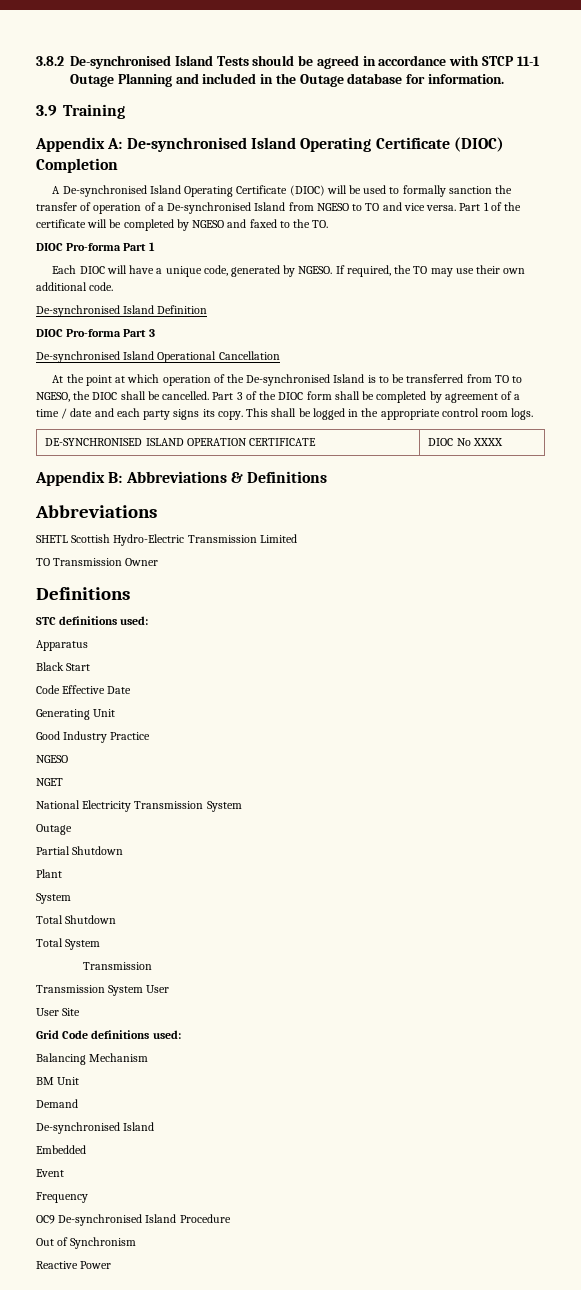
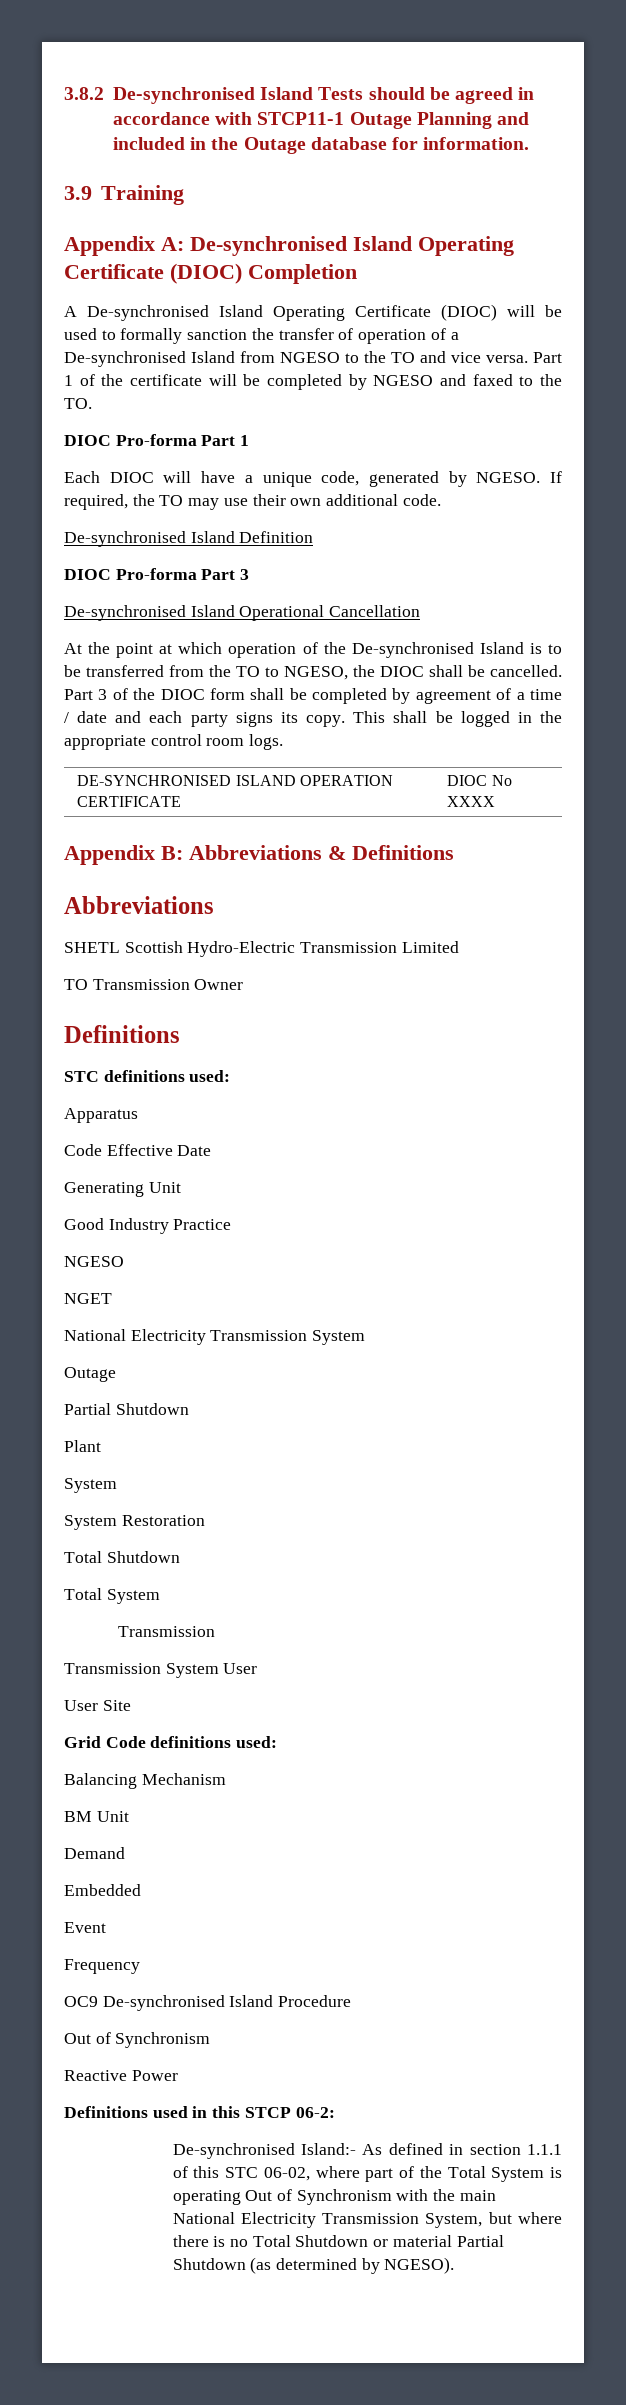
[482,56,540,66] STCP 11-1 -> [257,112,345,125] STCP11-1
(363, 207) none -> [364,351,386,363] the
(492, 378) none -> [209,665,231,677] the
[36,662,91,671] // Black Start -> (138, 1115) none
(71, 898) none -> [64,1515,205,1530] // System Restoration
[36,1122,155,1134] // De-synchronised Island -> (125, 1853) none
(112, 1265) none -> [64,2106,335,2118] [172,2143,562,2159] [172,2166,562,2182] [172,2189,496,2205] [172,2212,562,2228] [172,2235,504,2247] [172,2257,455,2274] // Definitions used in this STCP 06-2: // De-synchronised Island:- As defined in section 1.1.1 of this STC 06-02, where part of the Total System is operating Out of Synchronism with the main National Electricity Transmission System, but where there is no Total Shutdown or material Partial Shutdown (as determined by NGESO).

